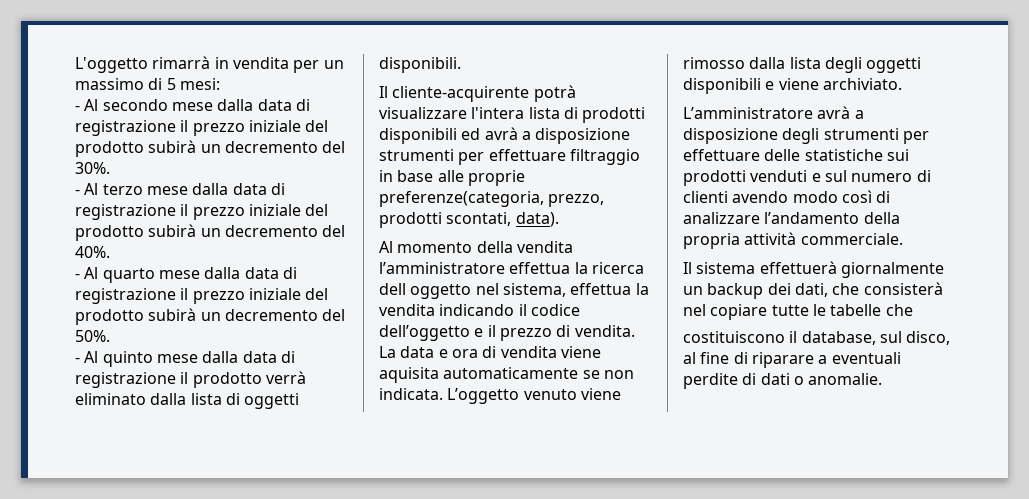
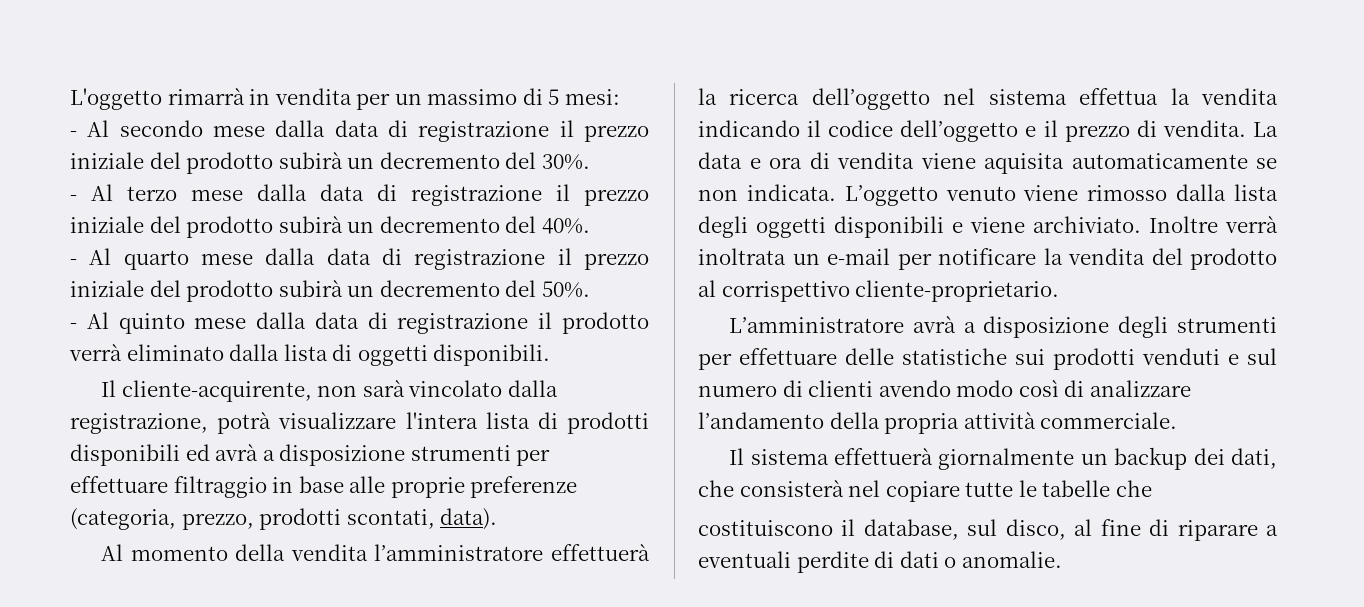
[392,86,530,102] cliente-acquirente -> [121,380,558,402] [70,413,208,434] cliente-acquirente, non sarà vincolato dalla registrazione,
[379,191,544,207] preferenze(categoria, -> [470,476,578,498] [70,508,176,530] preferenze (categoria,
[509,262,571,274] effettua -> [551,544,651,561] effettuerà
[379,283,566,299] dell oggetto nel sistema, -> [811,88,1067,110] dell’oggetto nel sistema
(902, 84) none -> [1149,216,1278,233] [698,248,1277,270] [698,280,1060,302] Inoltre verrà inoltrata un e-mail per notificare la vendita del prodotto al corrispettivo cliente-proprietario.

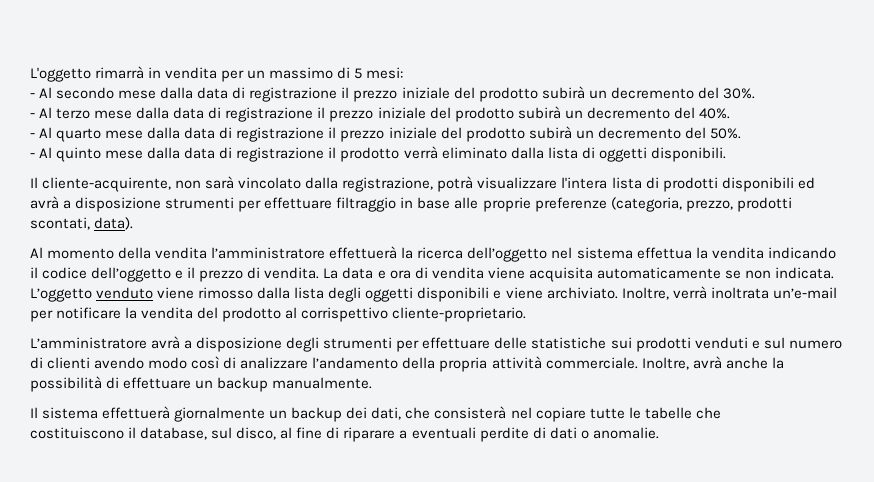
[984,153,1064,174] aquisita -> [528,267,593,282] acquisita
[945,186,1016,201] venuto -> [96,287,154,299] venduto
[1149,216,1218,233] Inoltre -> [621,287,669,300] Inoltre,
[792,248,890,265] un e-mail -> [772,287,837,299] un’e-mail
(1178, 420) none -> [641,356,784,370] [30,376,373,392] Inoltre, avrà anche la possibilità di effettuare un backup manualmente.

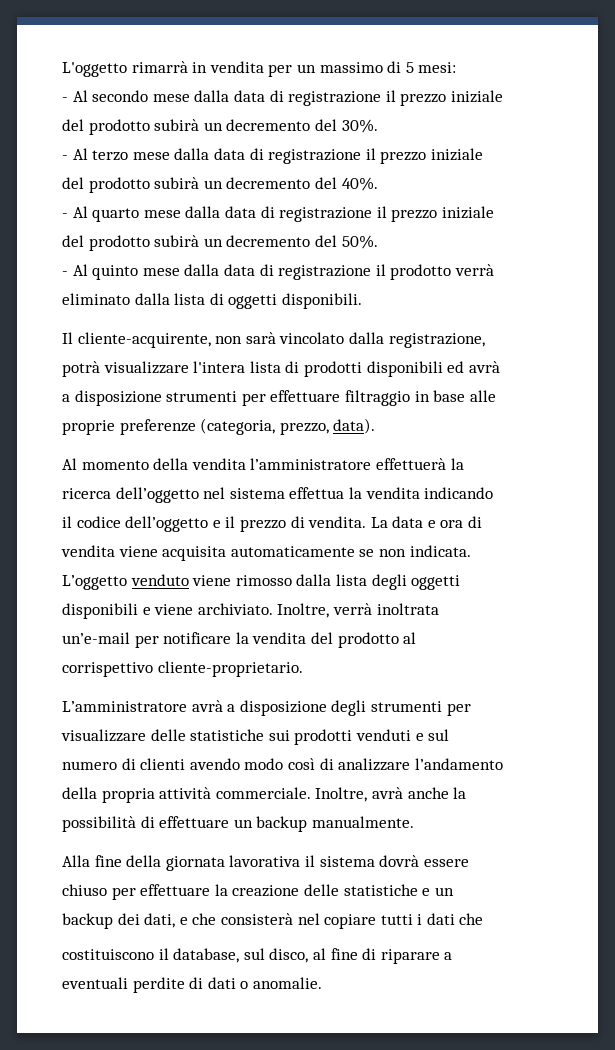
[736,197,792,212] [30,217,90,230] prodotti scontati, -> (329, 428) none
[422,337,491,349] effettuare -> [61,729,146,742] visualizzare
[30,406,266,422] Il sistema effettuerà giornalmente -> [62,855,469,871] [62,884,431,900] Alla fine della giornata lavorativa il sistema dovrà essere chiuso per effettuare la creazione delle statistiche e
(402, 413) none -> [179,917,188,925] e
[589,407,692,419] tutte le tabelle -> [380,913,455,925] tutti i dati

